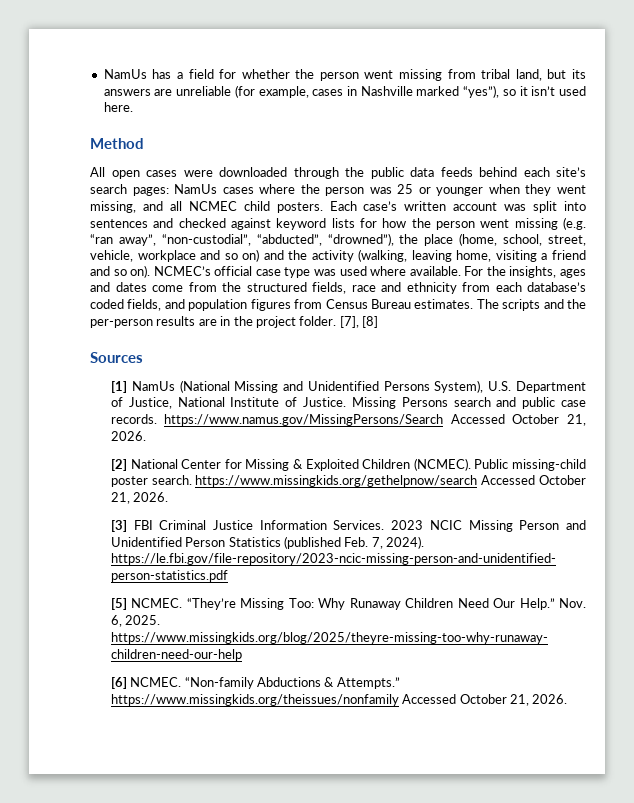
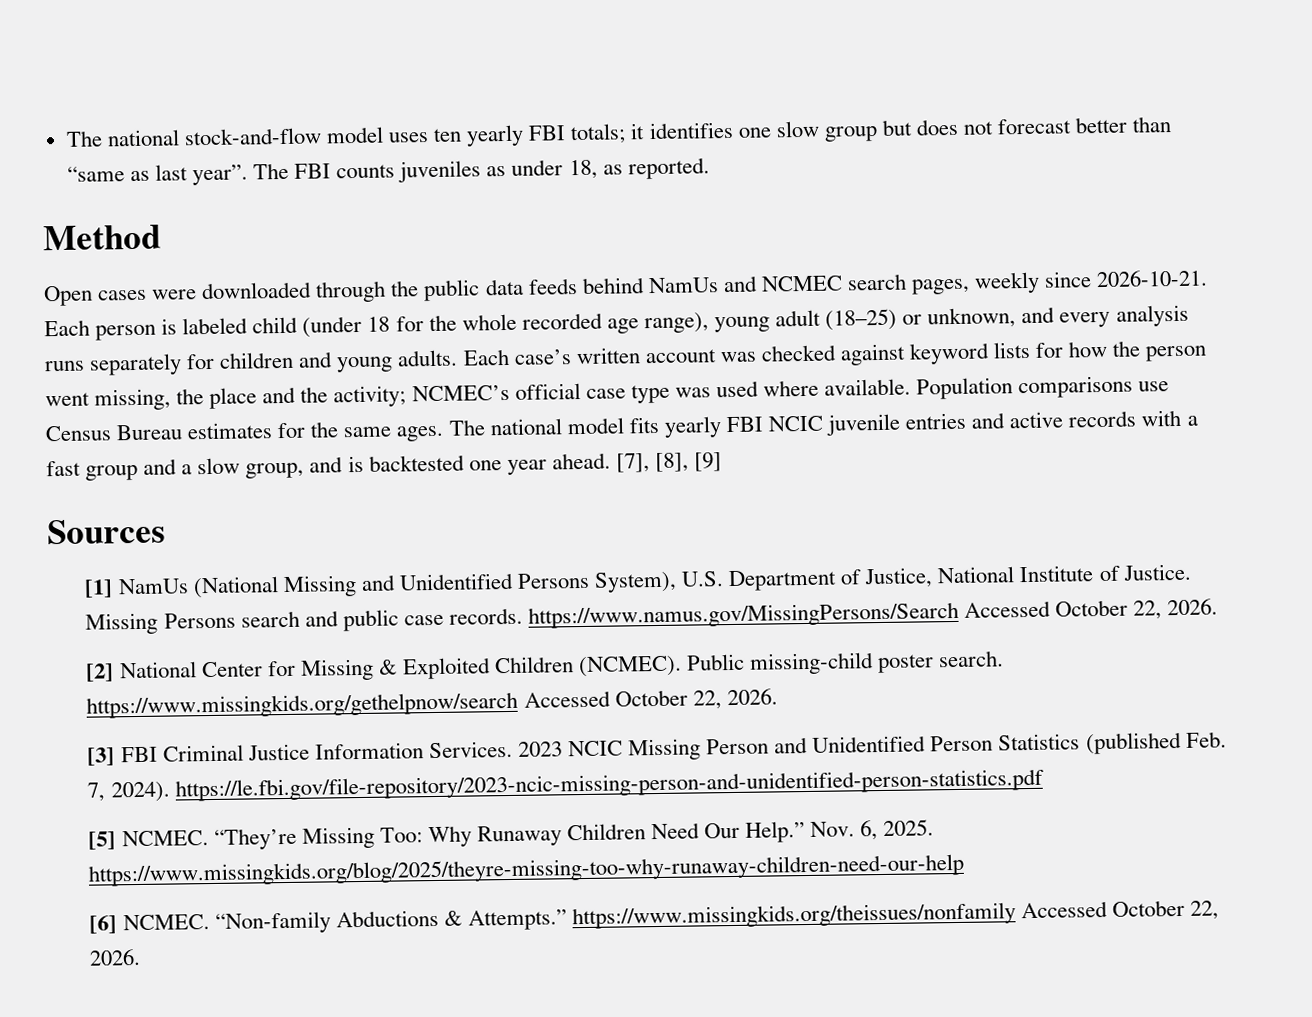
[103,69,586,81] [103,85,586,98] [103,102,133,112] NamUs has a field for whether the person went missing from tribal land, but its answers are unreliable (for example, cases in Nashville marked “yes”), so it isn’t used here. -> [65,116,1172,147] [66,157,710,186] The national stock-and-flow model uses ten yearly FBI totals; it identifies one slow group but does not forecast better than “same as last year”. The FBI counts juveniles as under 18, as reported.
[90,167,140,179] All open -> [43,285,93,307] Open
[523,167,586,177] [90,184,587,196] [90,201,323,213] each site’s search pages: NamUs cases where the person was 25 or younger when they went missing, and all NCMEC child posters. -> [647,269,1209,295] [44,304,1189,341] [44,349,459,376] NamUs and NCMEC search pages, weekly since 2026-10-21. Each person is labeled child (under 18 for the whole recorded age range), young adult (18–25) or unknown, and every analysis runs separately for children and young adults.
[533,201,587,213] [90,218,174,228] split into sentences and -> (757, 357) none
[514,217,586,230] [90,233,587,246] [90,249,587,262] [90,265,151,278] missing (e.g. “ran away”, “non-custodial”, “abducted”, “drowned”), the place (home, school, street, vehicle, workplace and so on) and the activity (walking, leaving home, visiting a friend and so on). -> [94,385,407,411] missing, the place and the activity;
[464,266,586,278] [90,282,586,294] [90,299,587,311] [90,316,378,328] For the insights, ages and dates come from the structured fields, race and ethnicity from each database’s coded fields, and population figures from Census Bureau estimates. The scripts and the per-person results are in the project folder. [7], [8] -> [916,375,1170,400] [45,409,1198,442] [46,452,723,481] Population comparisons use Census Bureau estimates for the same ages. The national model fits yearly FBI NCIC juvenile entries and active records with a fast group and a slow group, and is backtested one year ahead. [7], [8], [9]
[566,414,586,426] 21, -> [1133,600,1163,620] 22,
[110,492,130,504] 21, -> [692,690,722,710] 22,
[510,694,530,706] 21, -> [1190,900,1220,920] 22,

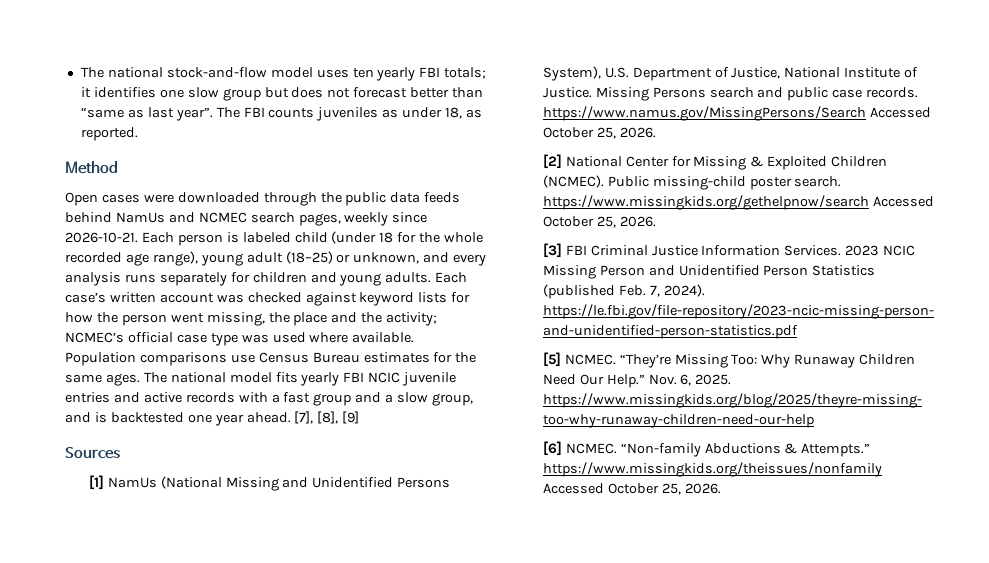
[1133,600,1163,620] 22, -> [596,127,616,139] 25,
[692,690,722,710] 22, -> [596,216,616,228] 25,
[1190,900,1220,920] 22, -> [661,483,681,495] 25,

